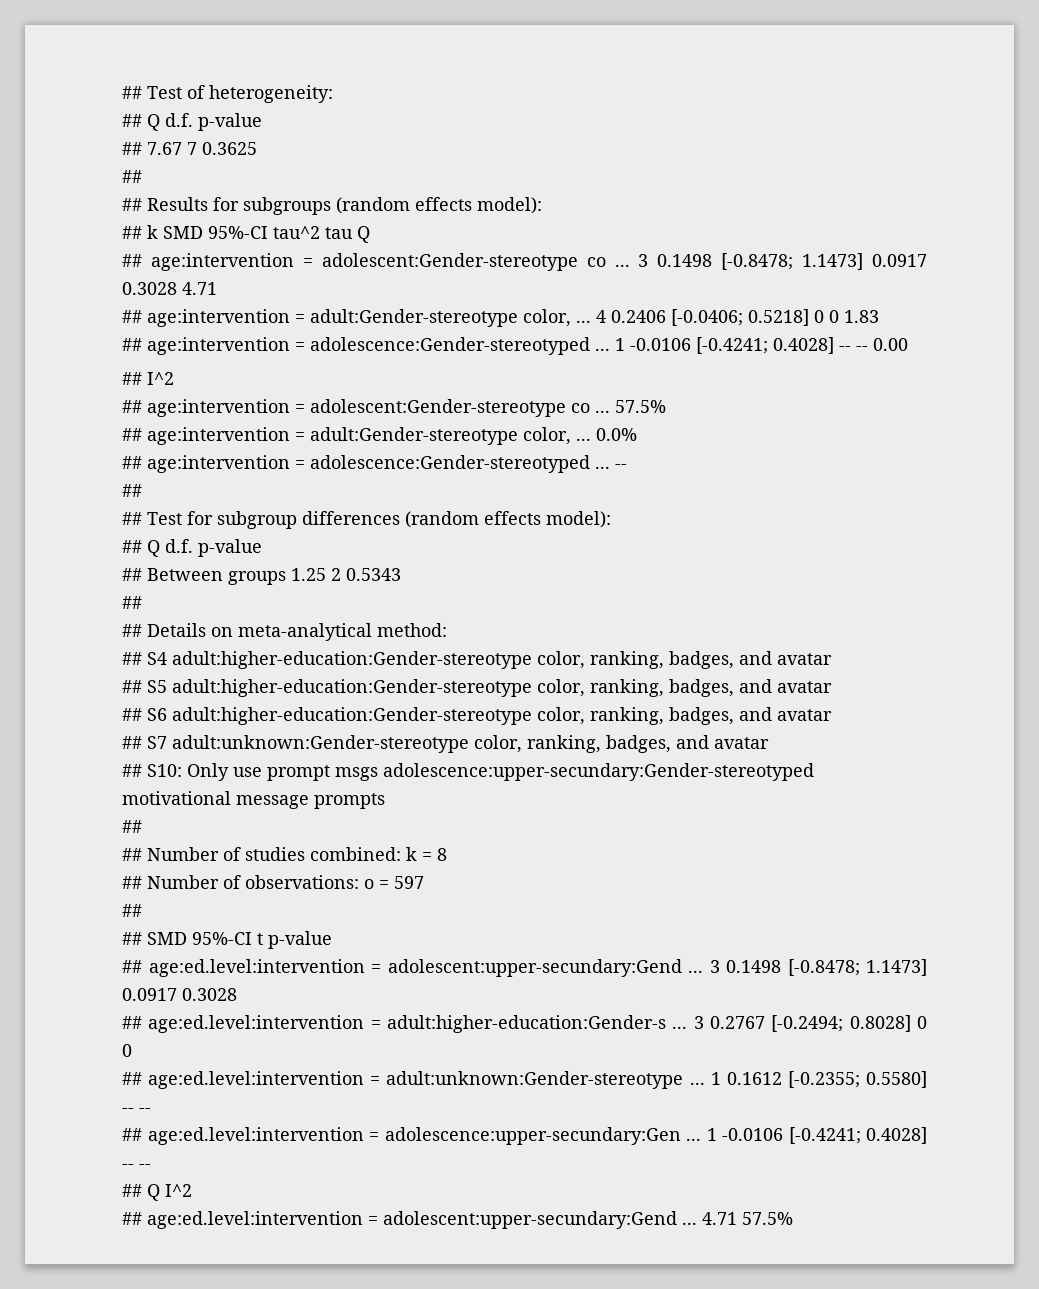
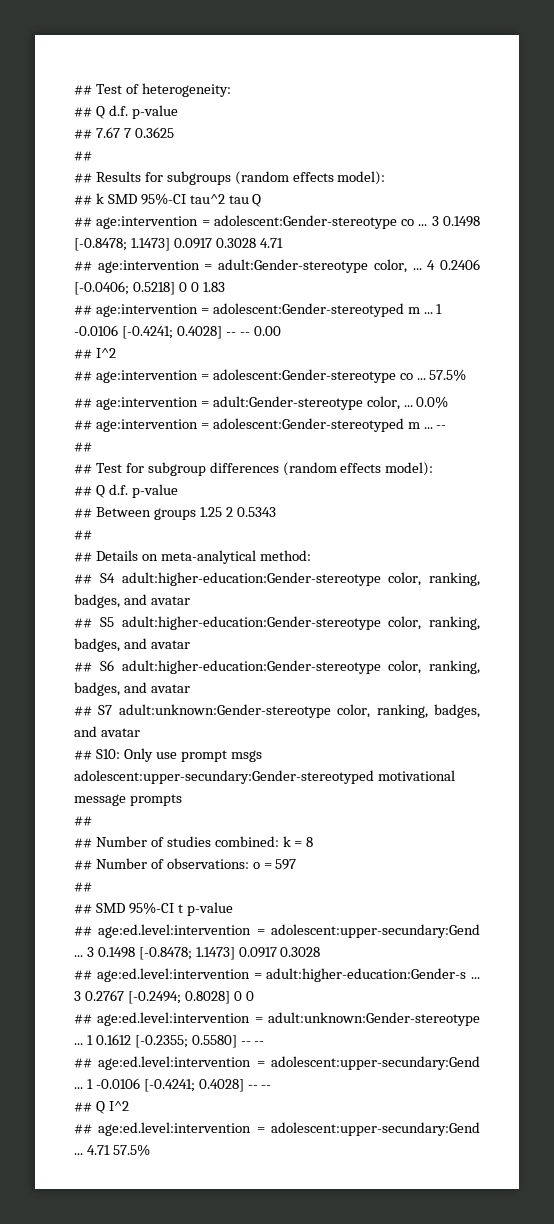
[310,337,590,355] adolescence:Gender-stereotyped -> [212,303,420,317] adolescent:Gender-stereotyped m
[310,455,590,473] adolescence:Gender-stereotyped -> [212,418,420,432] adolescent:Gender-stereotyped m
[383,763,814,781] adolescence:upper-secundary:Gender-stereotyped -> [74,770,374,784] adolescent:upper-secundary:Gender-stereotyped
[384,1127,681,1145] adolescence:upper-secundary:Gen -> [271,1056,480,1070] adolescent:upper-secundary:Gend

